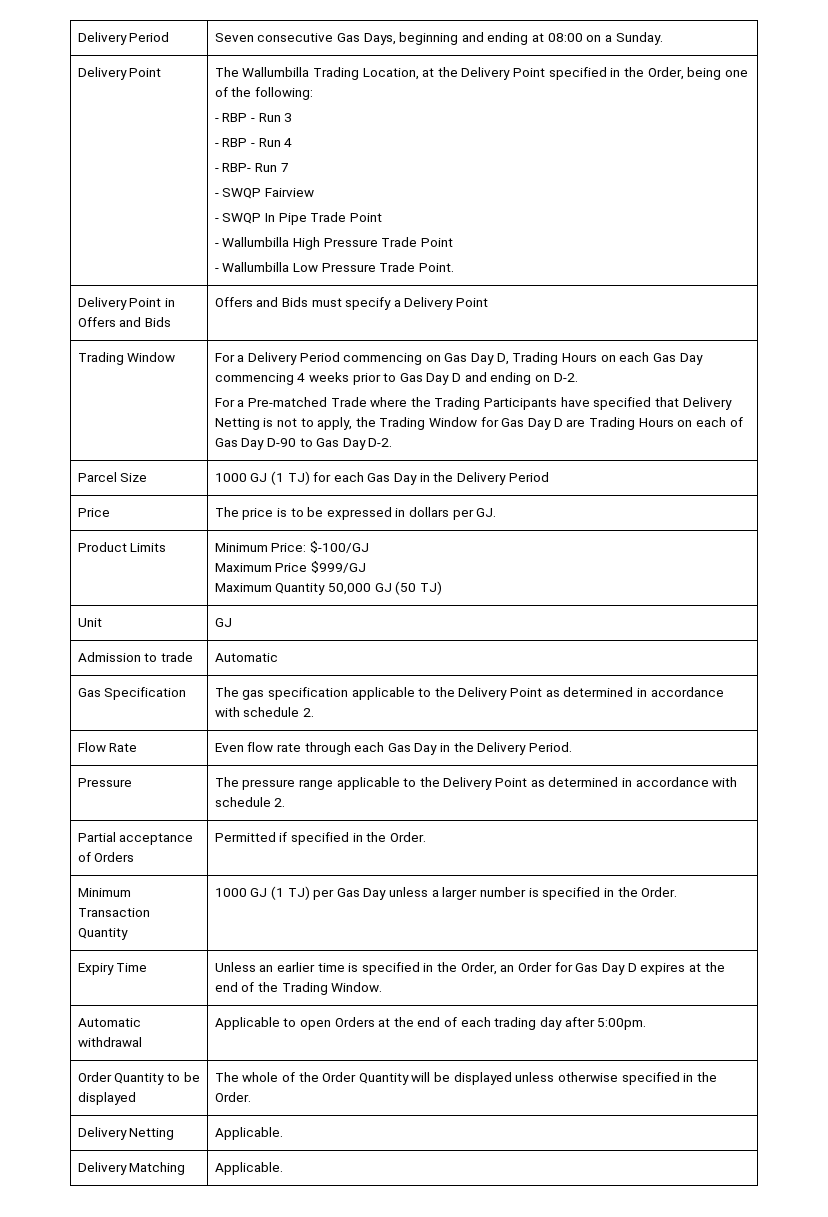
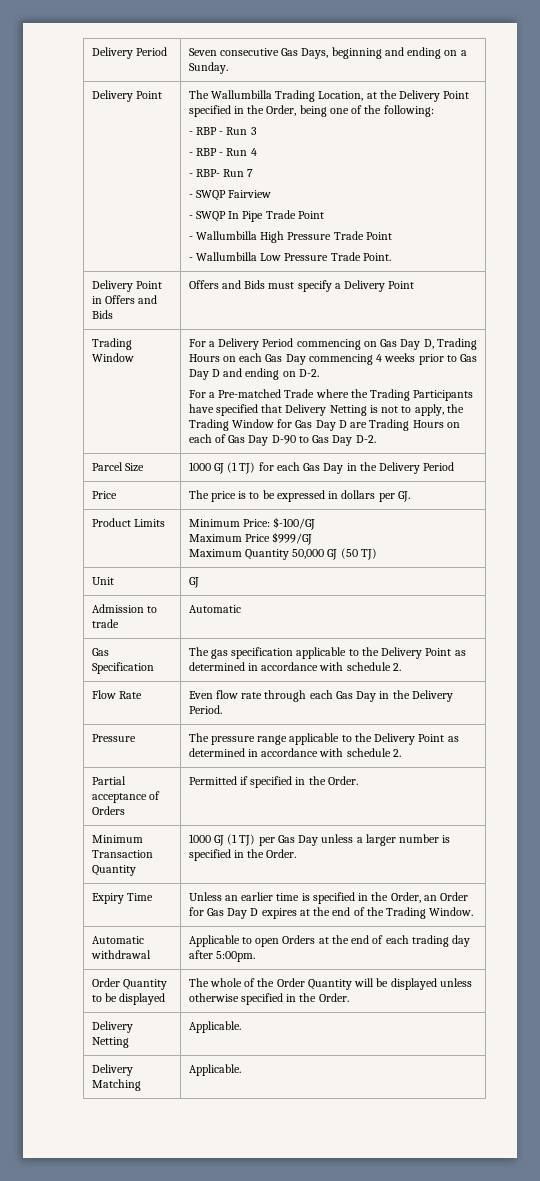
[532,33,583,42] at 08:00 -> (442, 53) none

